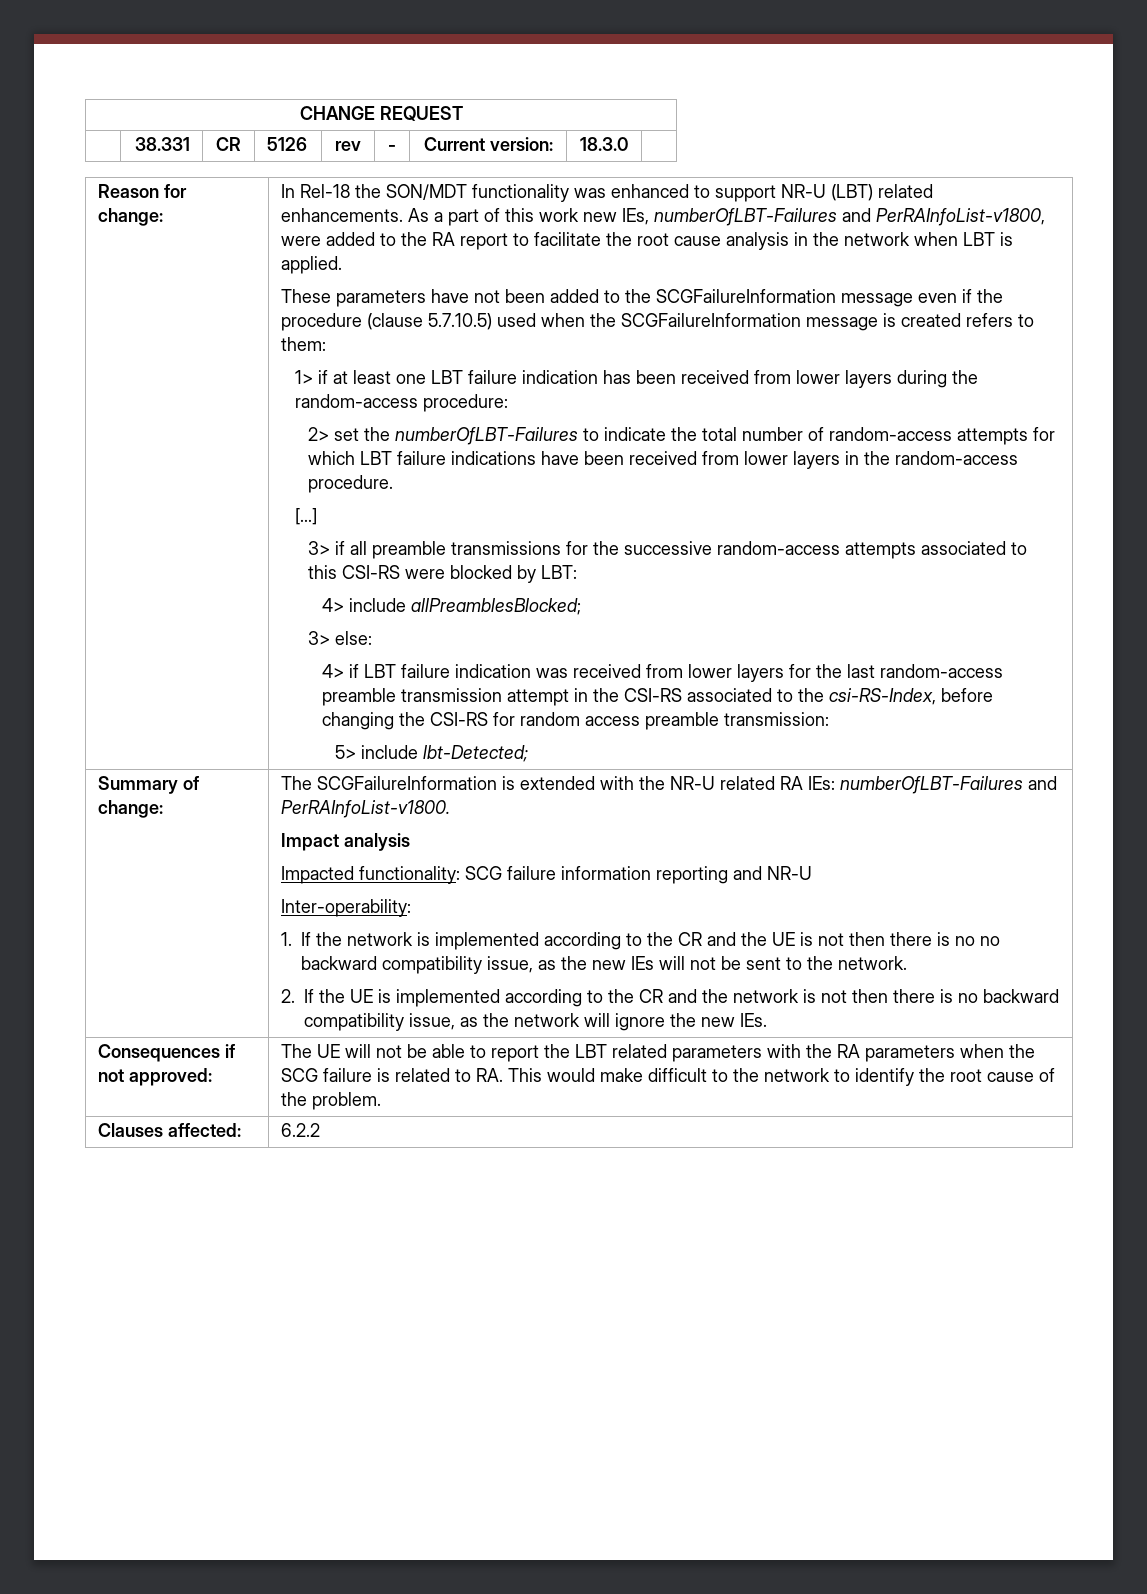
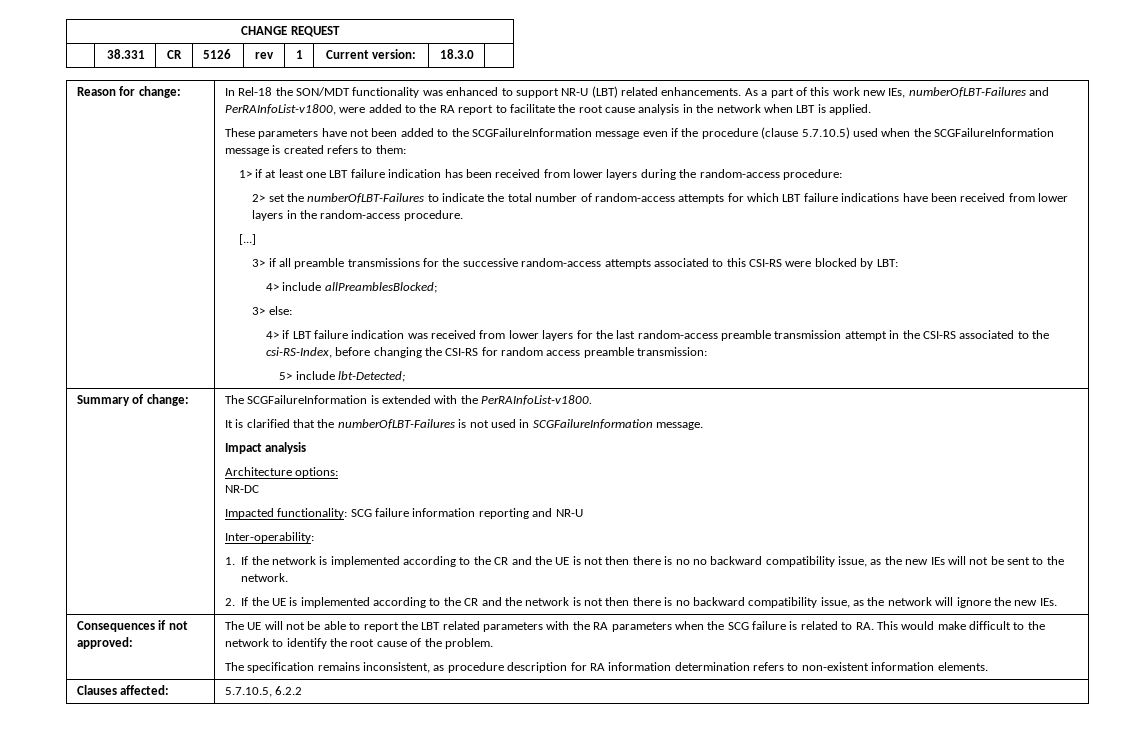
[388,145,396,151] - -> [295,50,303,59] 1
[670,776,1058,794] [281,800,451,818] NR-U related RA IEs: numberOfLBT-Failures and PerRAInfoList-v1800. -> [481,395,593,405] [224,419,704,430] PerRAInfoList-v1800. // It is clarified that the numberOfLBT-Failures is not used in SCGFailureInformation message.
(411, 842) none -> [224,467,339,478] [224,485,259,493] // Architecture options: // NR-DC
(382, 1101) none -> [224,662,988,673] // The specification remains inconsistent, as procedure description for RA information determination refers to non-existent information elements.
(242, 1130) none -> [224,687,272,697] 5.7.10.5,

